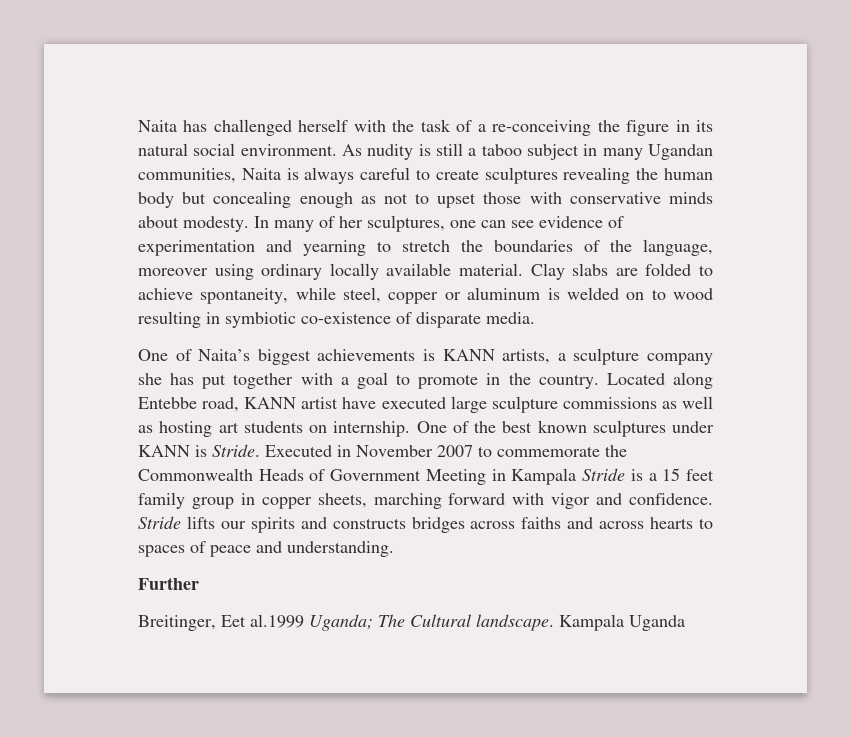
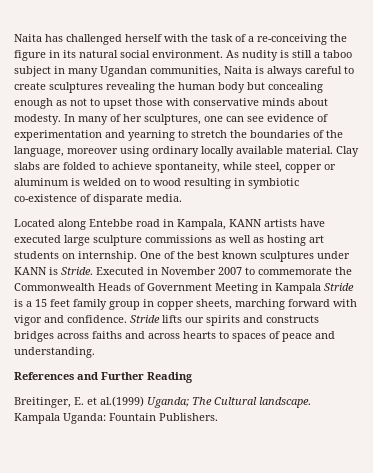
[138,348,714,365] [138,372,713,389] [138,397,339,412] One of Naita’s biggest achievements is KANN artists, a sculpture company she has put together with a goal to promote in the country. Located along Entebbe road, KANN artist -> [14,219,297,230] Located along Entebbe road in Kampala, KANN artists
(394, 549) none -> [14,372,98,380] References and
(199, 583) none -> [147,372,193,383] Reading
[221,614,304,628] Eet al.1999 -> [74,396,144,407] E. et al.(1999)
[629,615,685,631] Uganda -> [63,413,218,424] Uganda: Fountain Publishers.

